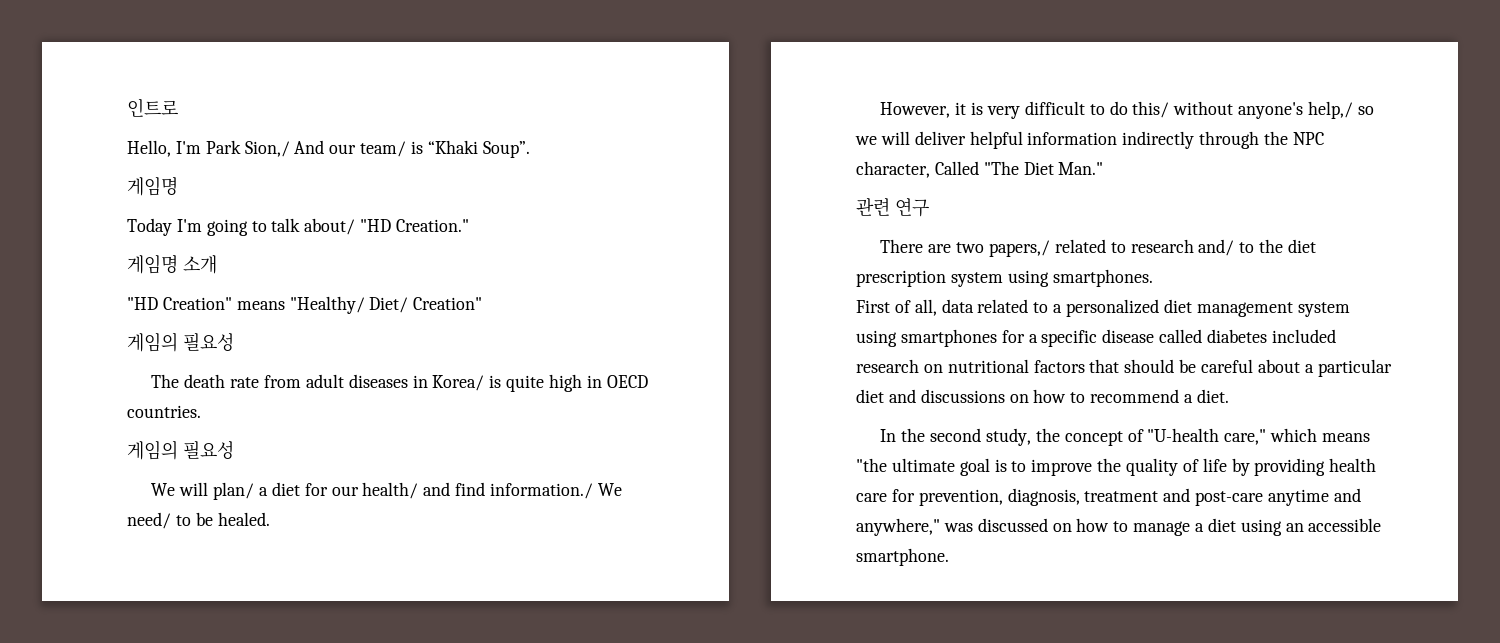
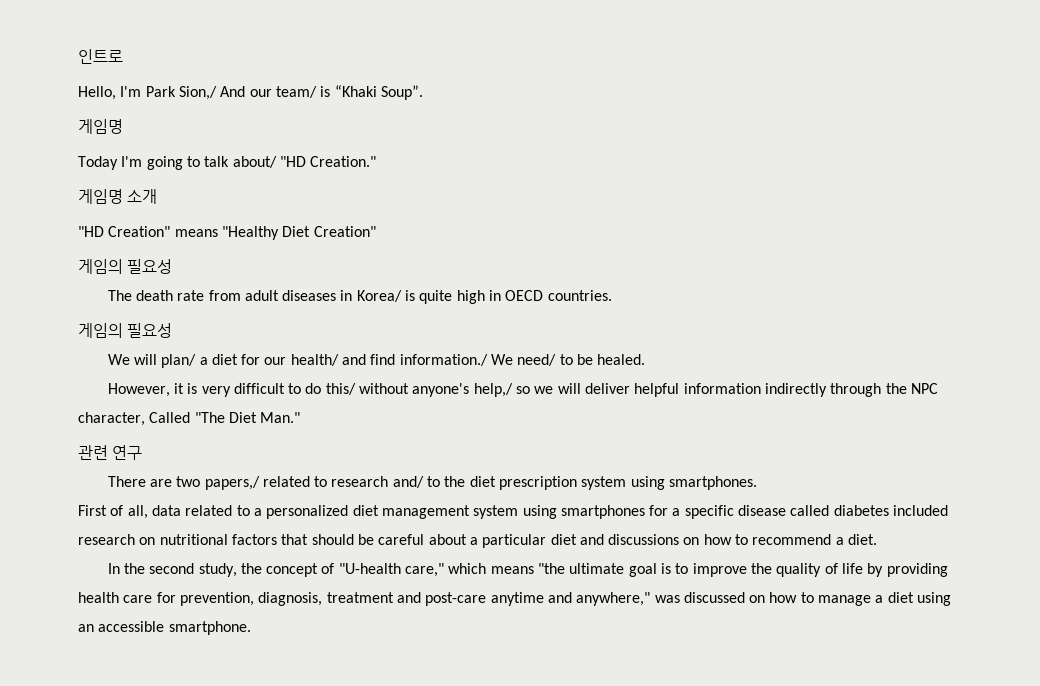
[289,296,409,314] "Healthy/ Diet/ -> [221,226,311,240] "Healthy Diet

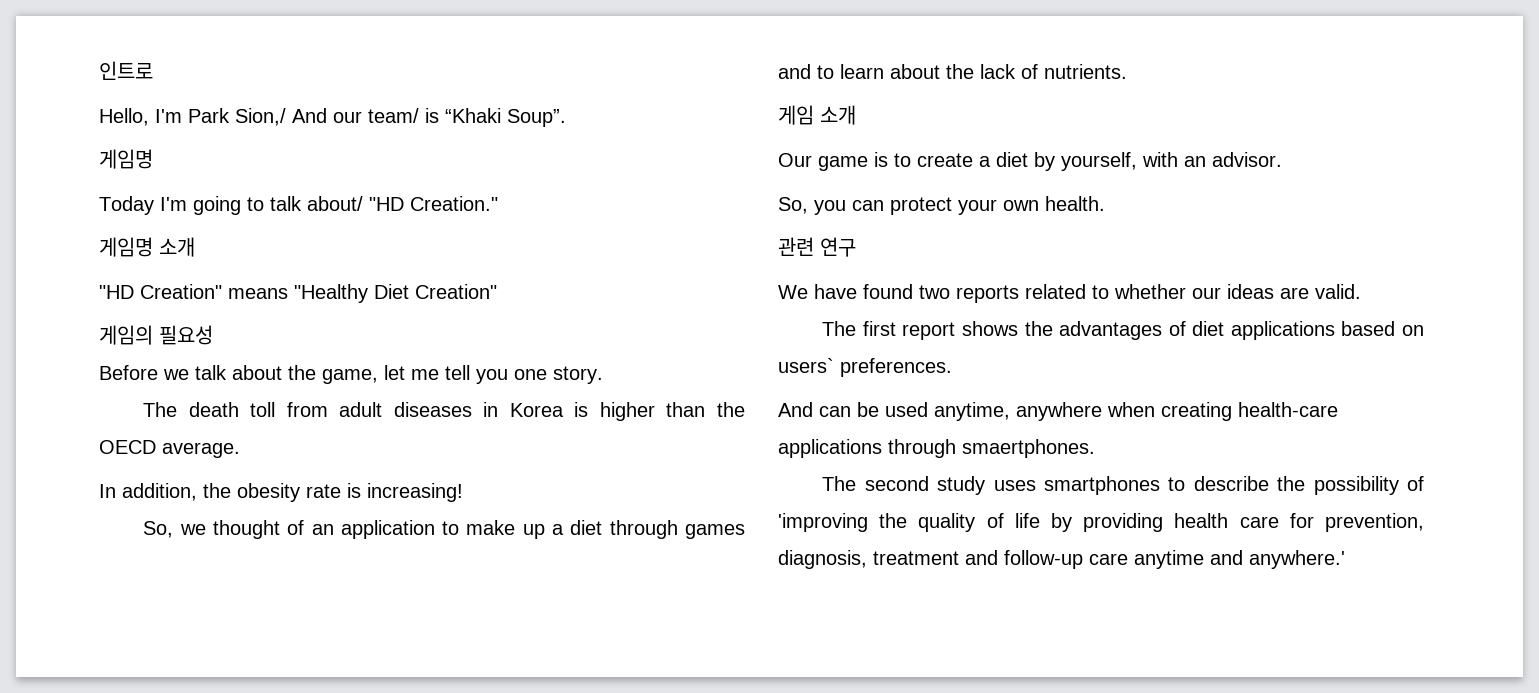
(173, 266) none -> [99,365,603,384] // Before we talk about the game, let me tell you one story.
[177,290,205,301] rate -> [250,402,276,417] toll
[356,290,612,304] [78,323,173,338] [107,354,646,368] [107,383,938,397] [78,412,301,426] [78,445,143,460] [107,476,758,490] [78,505,949,519] [78,534,878,548] [107,563,747,577] Korea/ is quite high in OECD countries. // 게임의 필요성 // We will plan/ a diet for our health/ and find information./ We need/ to be healed. // However, it is very difficult to do this/ without anyone's help,/ so we will deliver helpful information indirectly through the NPC character, Called "The Diet Man." // 관련 연구 // There are two papers,/ related to research and/ to the diet prescription system using smartphones. // First of all, data related to a personalized diet management system using smartphones for a specific disease called diabetes included research on nutritional factors that should be careful about a particular diet and discussions on how to recommend a diet. // In the second study, the concept of "U-health care," which means "the ultimate goal is to improve -> [509,402,745,421] [99,440,240,458] [99,483,463,502] [143,520,745,539] [778,64,1127,79] [778,105,856,125] [778,152,1282,171] [778,196,1105,215] [778,237,856,257] [778,284,1361,303] [822,321,1424,340] [778,358,952,377] [778,402,1338,421] [778,439,1095,458] [822,476,1424,495] [778,513,868,532] Korea is higher than the OECD average. // In addition, the obesity rate is increasing! // So, we thought of an application to make up a diet through games and to learn about the lack of nutrients. // 게임 소개 // Our game is to create a diet by yourself, with an advisor. // So, you can protect your own health. // 관련 연구 // We have found two reports related to whether our ideas are valid. // The first report shows the advantages of diet applications based on users` preferences. // And can be used anytime, anywhere when creating health-care applications through smaertphones. // The second study uses smartphones to describe the possibility of 'improving
[425,592,952,606] [78,621,251,635] post-care anytime and anywhere," was discussed on how to manage a diet using an accessible smartphone. -> [1004,550,1345,569] follow-up care anytime and anywhere.'

